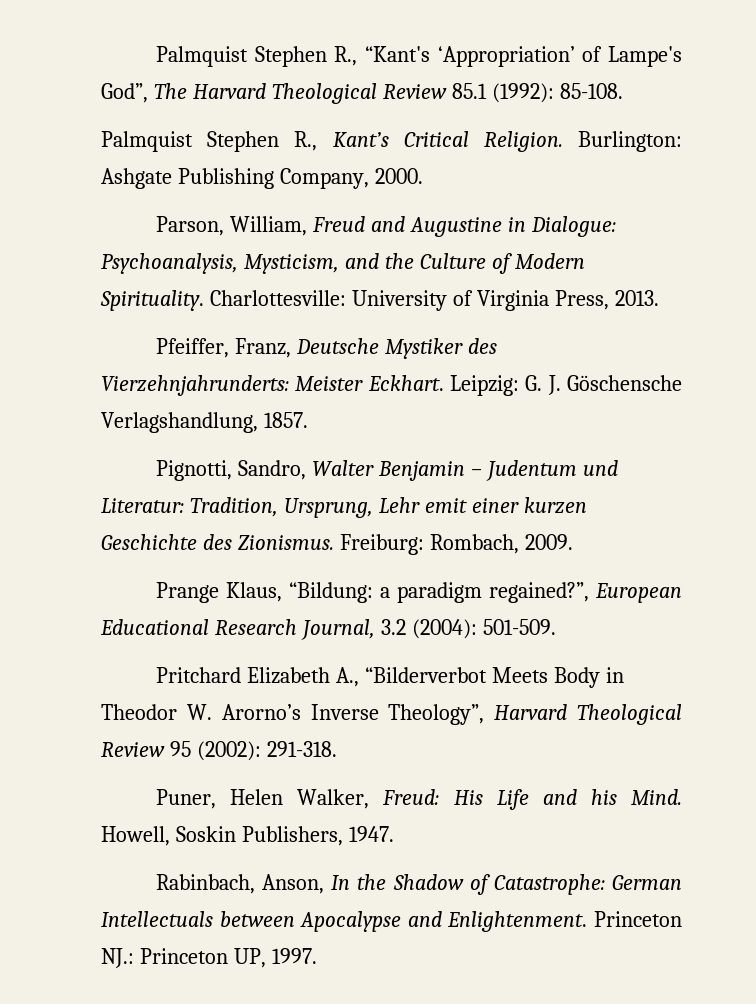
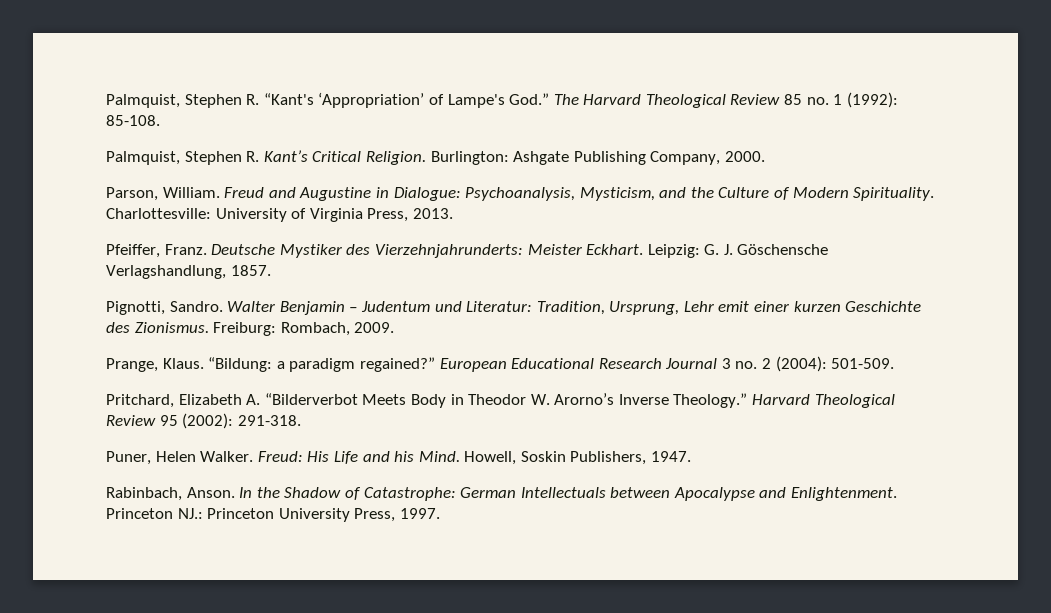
[155,46,358,67] Palmquist Stephen R., -> [106,94,260,108] Palmquist, Stephen R.
[101,83,148,103] God”, -> [509,93,550,105] God.”
[451,83,487,99] 85.1 -> [784,94,843,105] 85 no. 1
[101,131,318,152] Palmquist Stephen R., -> [106,151,260,165] Palmquist, Stephen R.
[229,216,307,236] William, -> [162,187,220,198] William.
[234,338,291,358] Franz, -> [164,244,207,255] Franz.
[237,460,306,480] Sandro, -> [169,301,223,312] Sandro.
[155,582,282,603] Prange Klaus, -> [106,358,204,372] Prange, Klaus.
[488,582,589,603] regained?”, -> [359,357,435,372] regained?”
[300,619,406,640] Journal, 3.2 -> [665,358,772,369] Journal 3 no. 2
[155,667,359,687] Pritchard Elizabeth A., -> [106,394,261,408] Pritchard, Elizabeth A.
[388,704,485,725] Theology”, -> [673,393,748,408] Theology.”
[297,789,370,809] Walker, -> [200,451,254,462] Walker.
[262,874,325,894] Anson, -> [186,487,235,498] Anson.
[233,948,266,968] UP, -> [278,508,396,522] University Press,

